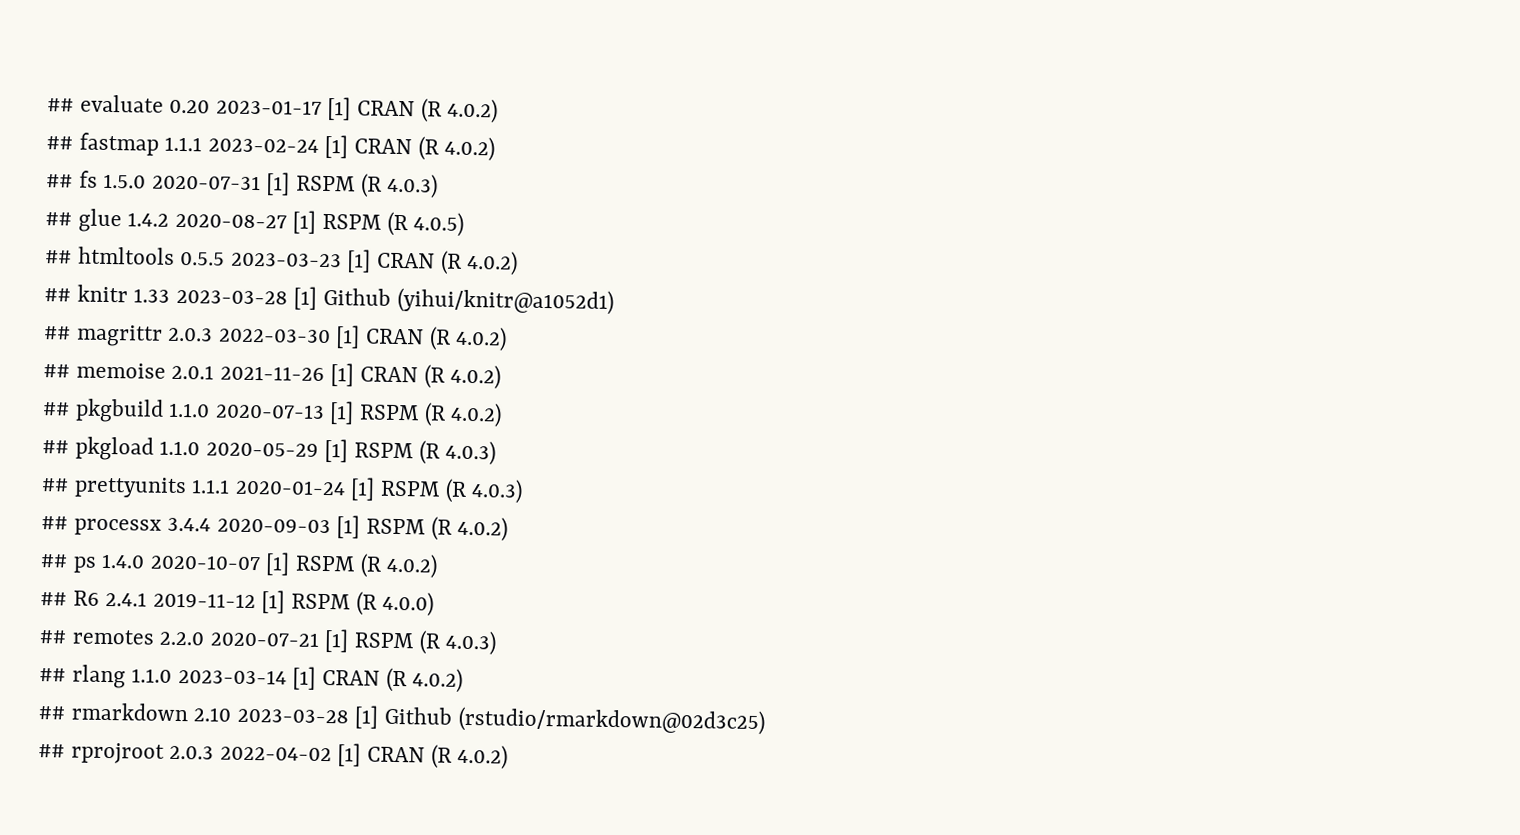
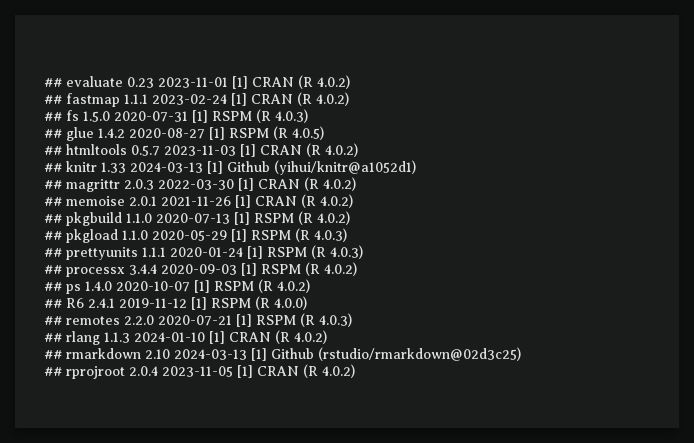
[169,99,322,115] 0.20 2023-01-17 -> [127,77,228,88] 0.23 2023-11-01
[180,251,342,268] 0.5.5 2023-03-23 -> [131,145,236,156] 0.5.7 2023-11-03
[175,289,288,305] 2023-03-28 -> [130,162,203,173] 2024-03-13
[131,668,287,685] 1.1.0 2023-03-14 -> [104,332,205,343] 1.1.3 2024-01-10
[236,708,349,724] 2023-03-28 -> [174,349,247,360] 2024-03-13
[169,745,332,762] 2.0.3 2022-04-02 -> [129,366,233,377] 2.0.4 2023-11-05

